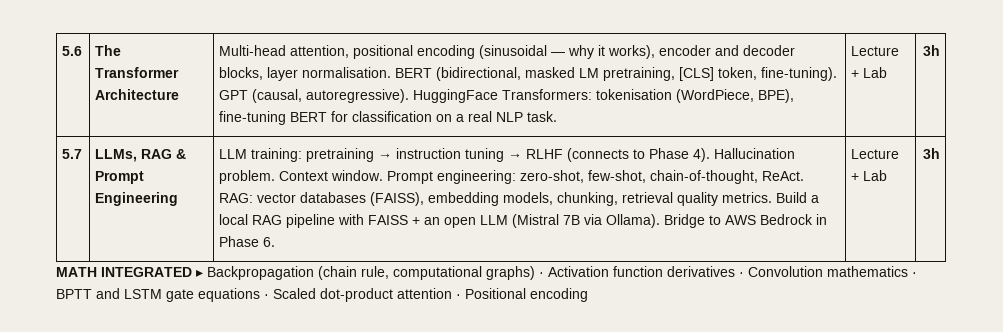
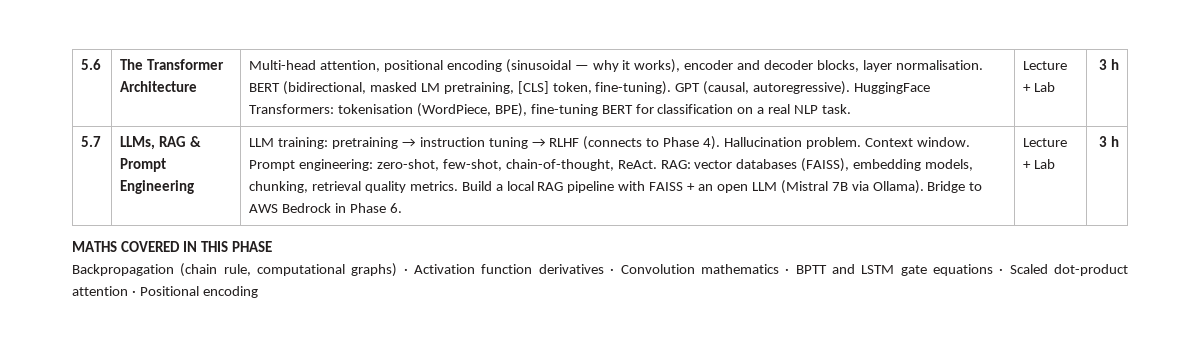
[922,45,940,56] 3h -> [1099,59,1119,70] 3 h
[922,148,940,159] [56,267,203,277] 3h // MATH INTEGRATED ▸ -> [1099,136,1119,147] [72,241,272,252] 3 h // MATHS COVERED IN THIS PHASE //

